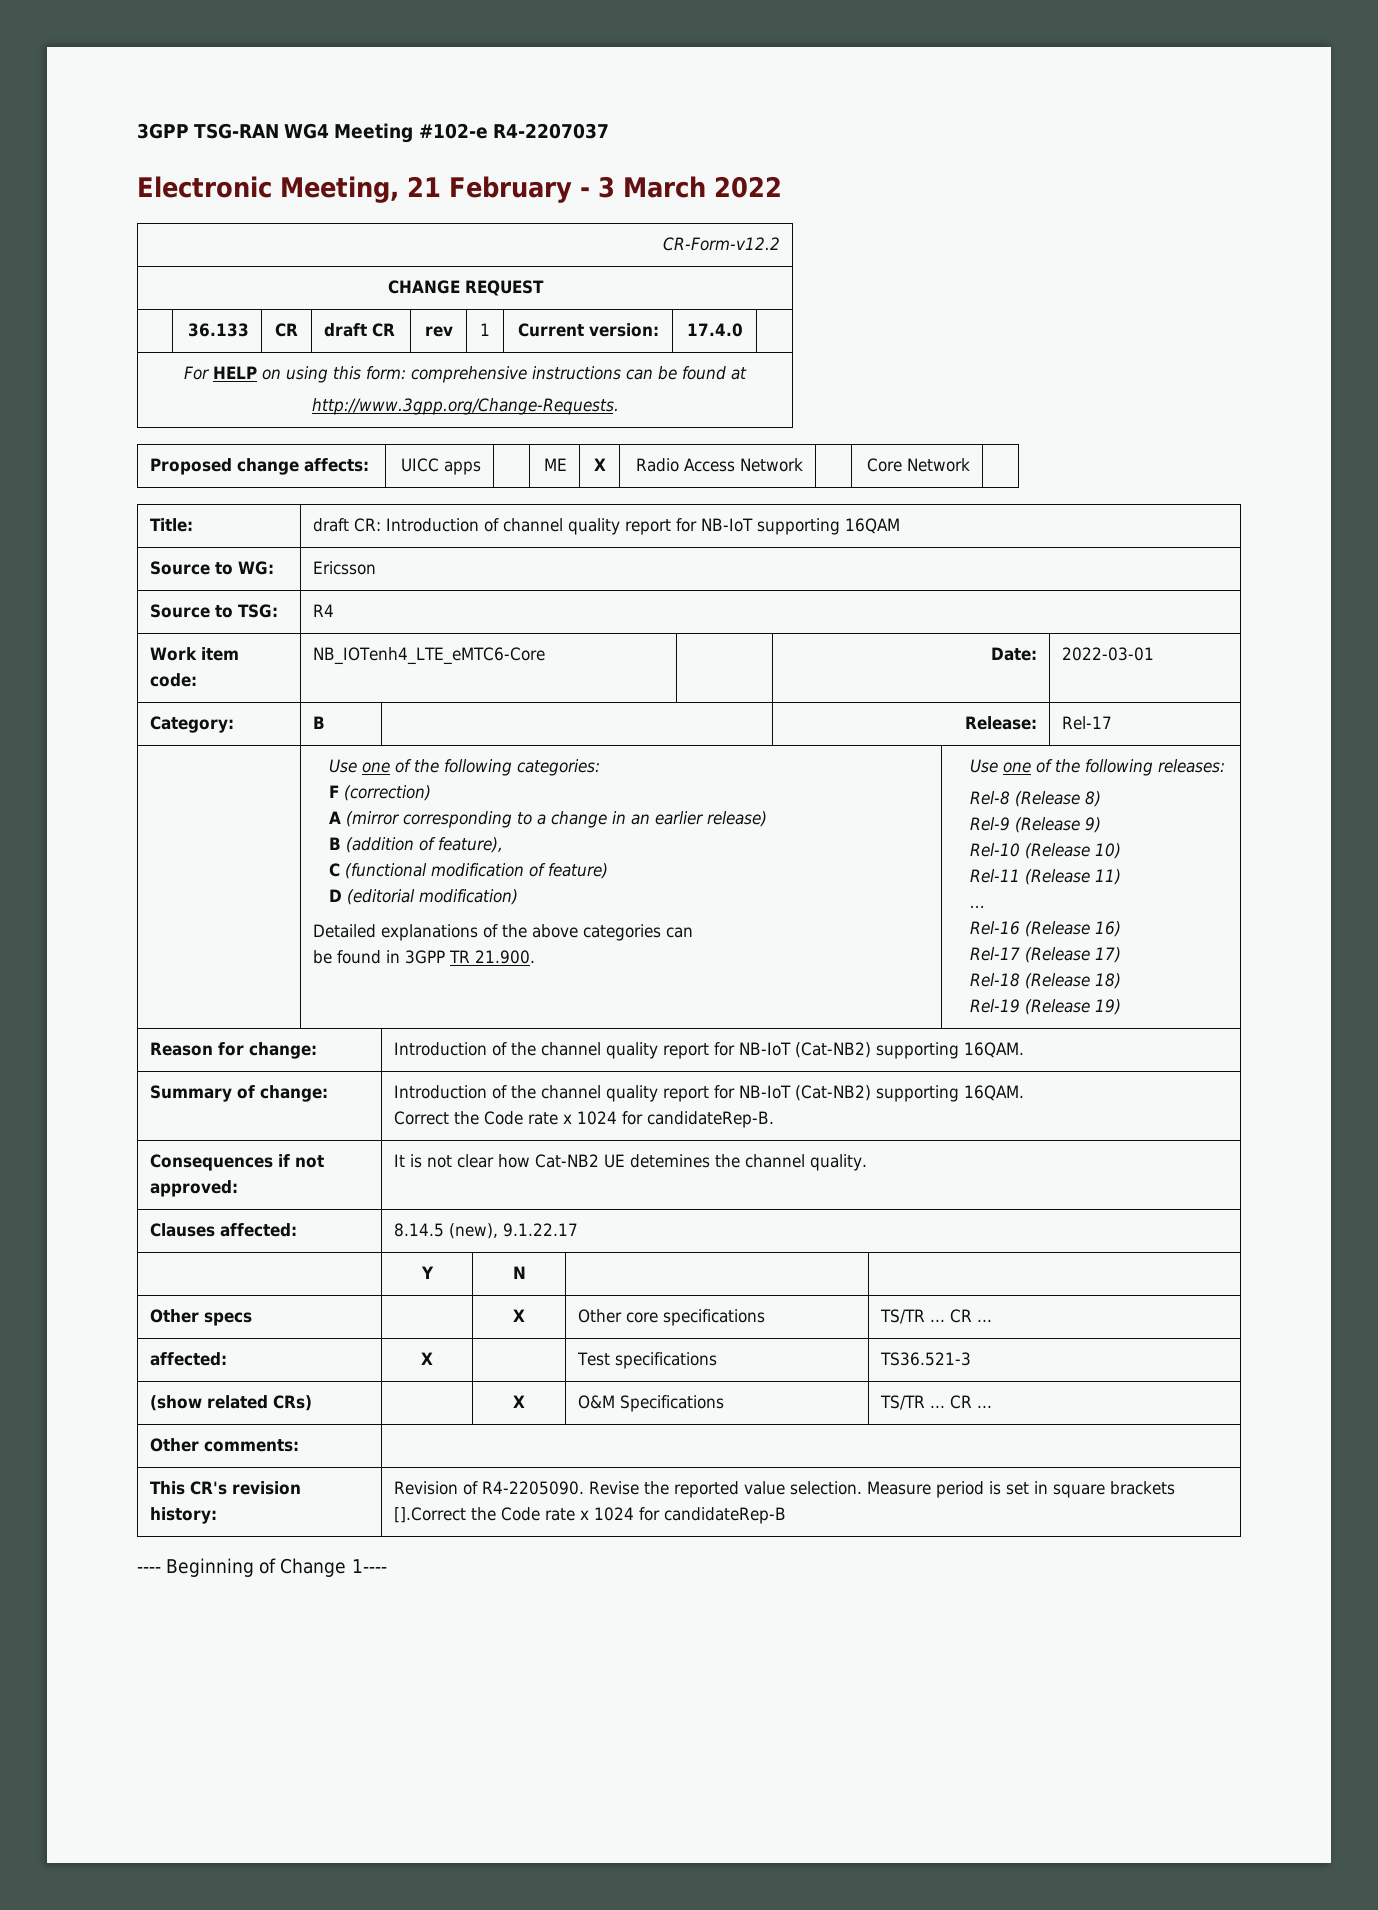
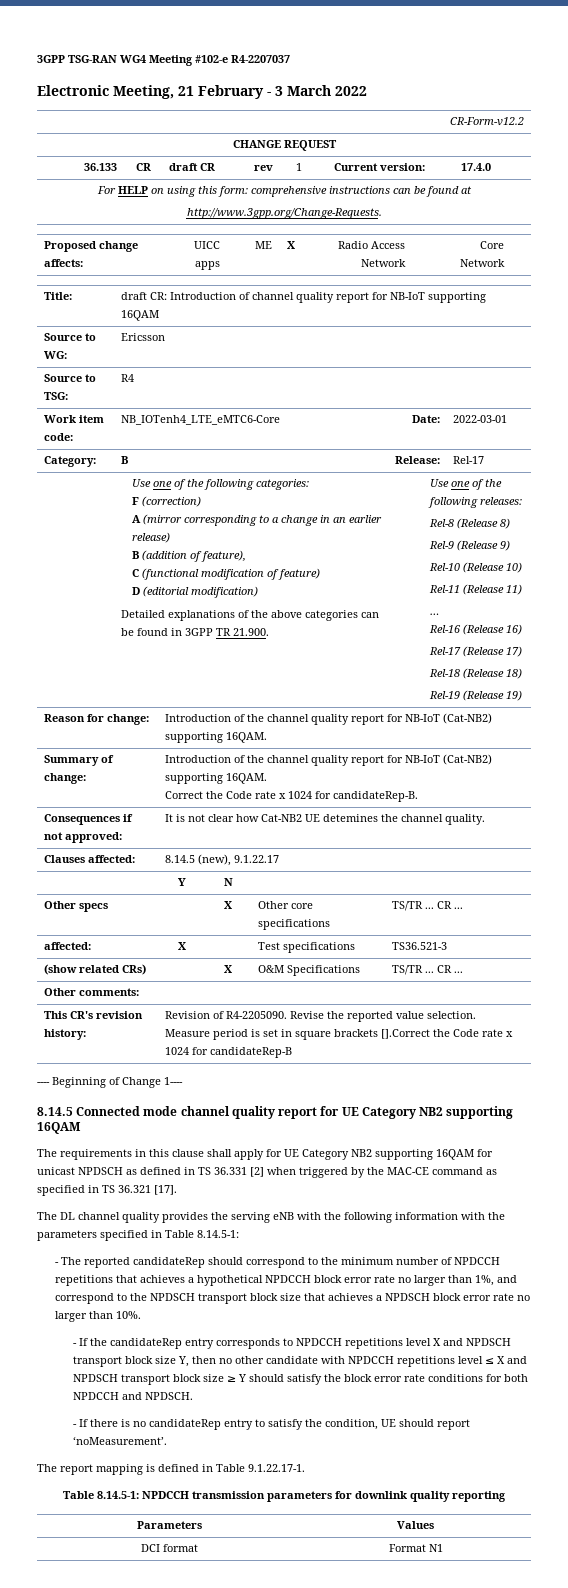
(387, 1566) none -> [37,1106,514,1119] [37,1122,81,1134] [37,1149,493,1160] [37,1167,497,1178] [37,1185,177,1196] [37,1212,505,1223] [37,1230,239,1241] [55,1257,501,1268] [55,1275,518,1286] [55,1293,531,1304] [55,1311,142,1322] [73,1338,512,1349] [73,1356,528,1367] [73,1374,529,1385] [73,1392,194,1400] [73,1419,471,1430] [73,1436,168,1445] [37,1464,305,1475] [63,1491,506,1502] [136,1521,202,1529] [397,1521,434,1529] [140,1544,198,1552] [388,1544,443,1552] // 8.14.5 Connected mode channel quality report for UE Category NB2 supporting 16QAM // The requirements in this clause shall apply for UE Category NB2 supporting 16QAM for unicast NPDSCH as defined in TS 36.331 [2] when triggered by the MAC-CE command as specified in TS 36.321 [17]. // The DL channel quality provides the serving eNB with the following information with the parameters specified in Table 8.14.5-1: // - The reported candidateRep should correspond to the minimum number of NPDCCH repetitions that achieves a hypothetical NPDCCH block error rate no larger than 1%, and correspond to the NPDSCH transport block size that achieves a NPDSCH block error rate no larger than 10%. // - If the candidateRep entry corresponds to NPDCCH repetitions level X and NPDSCH transport block size Y, then no other candidate with NPDCCH repetitions level ≤ X and NPDSCH transport block size ≥ Y should satisfy the block error rate conditions for both NPDCCH and NPDSCH. // - If there is no candidateRep entry to satisfy the condition, UE should report ‘noMeasurement’. // The report mapping is defined in Table 9.1.22.17-1. // Table 8.14.5-1: NPDCCH transmission parameters for downlink quality reporting // Parameters | Values // DCI format | Format N1

